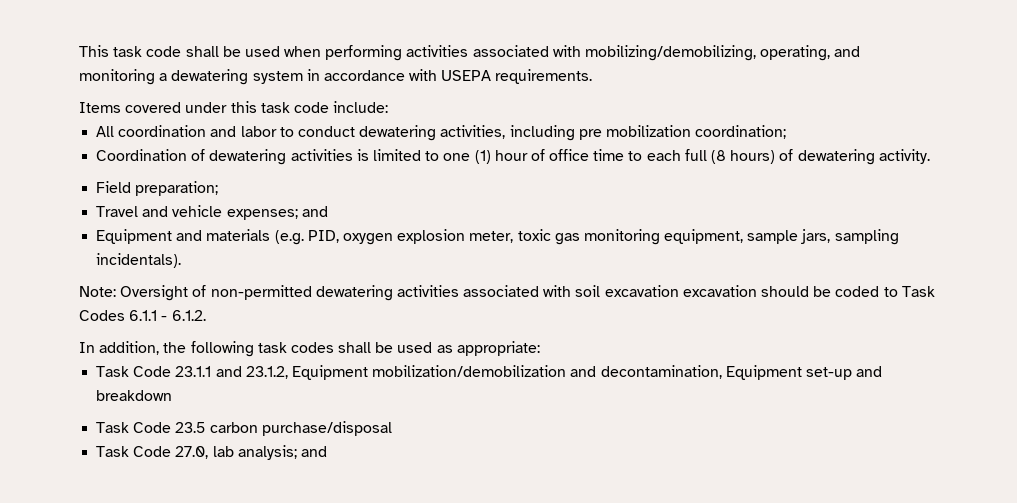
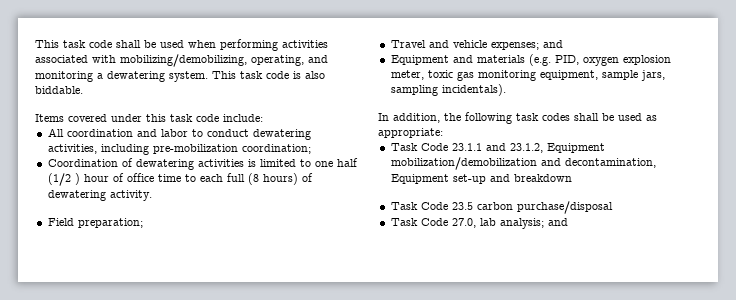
[252,69,593,84] system in accordance with USEPA requirements. -> [169,71,325,82] [35,86,83,94] system. This task code is also biddable.
[578,125,691,140] pre mobilization -> [152,144,238,154] pre-mobilization
[474,150,491,164] (1) -> [336,158,358,167] [47,173,80,186] half (1/2 )
[79,285,935,301] [79,310,206,321] // Note: Oversight of non-permitted dewatering activities associated with soil excavation excavation should be coded to Task Codes 6.1.1 - 6.1.2. -> (506, 90) none

